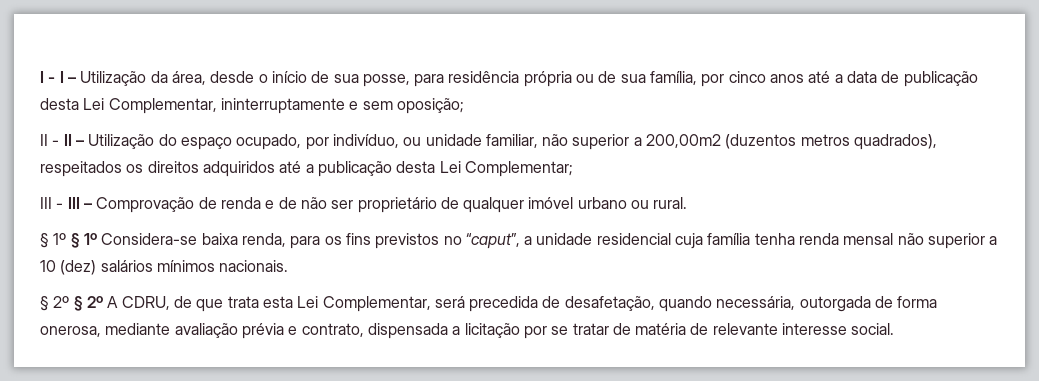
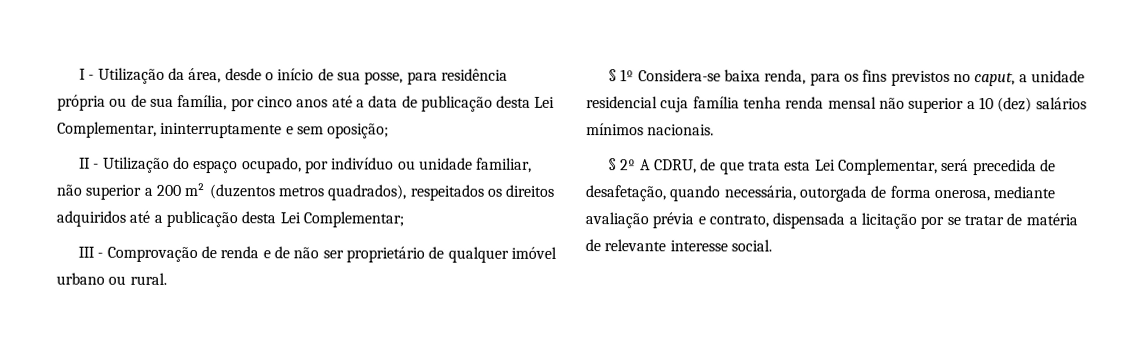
[40,71,76,83] I - I – -> [79,68,95,80] I -
[63,134,84,146] II – -> (100, 166) none
[332,134,399,148] indivíduo, -> [331,157,395,170] indivíduo
[646,134,722,148] 200,00m2 -> [155,182,206,197] 200 m²
[67,197,92,209] III – -> (104, 255) none
[70,233,97,248] § 1º -> (635, 75) none
[465,233,520,249] “caput”, -> [974,72,1016,87] caput,
[73,296,103,311] § 2º -> (637, 165) none

